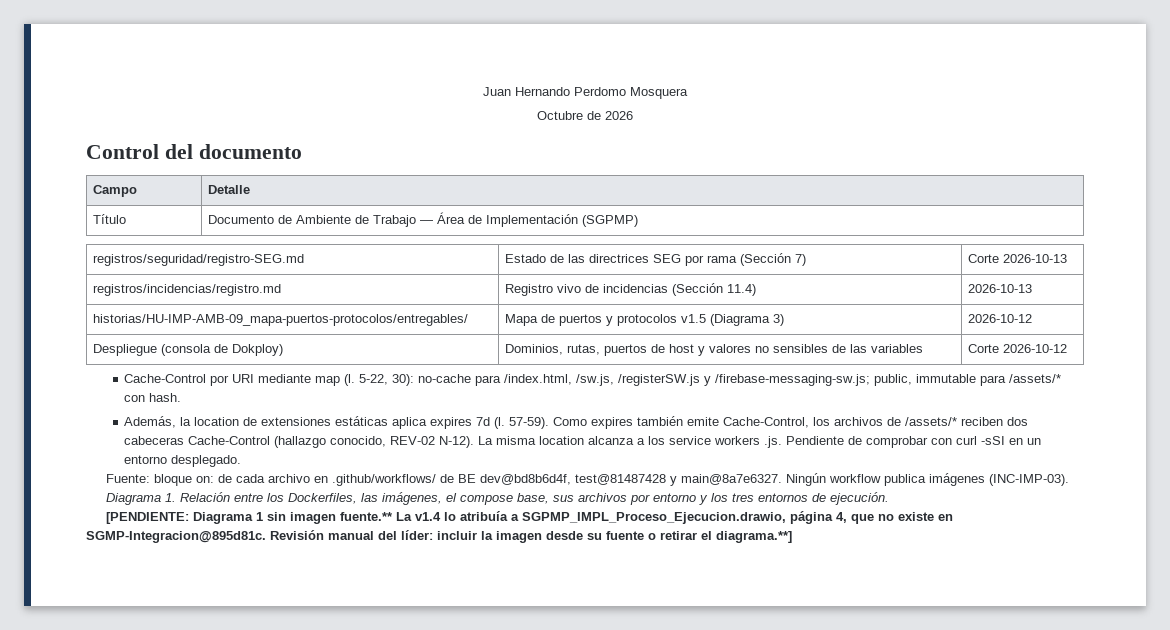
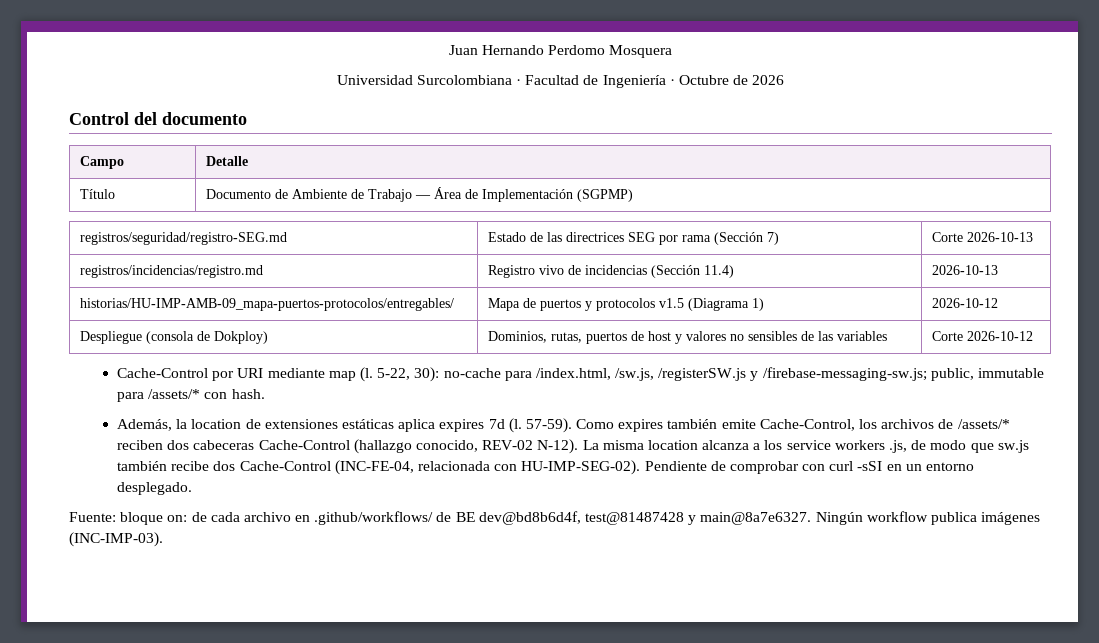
(688, 93) none -> [336,75,675,88] Universidad Surcolombiana · Facultad de Ingeniería ·
[773,314,785,326] 3) -> [752,298,765,311] 1)
[764,436,783,448] .js. -> [888,440,1029,453] [117,460,641,475] .js, de modo que sw.js también recibe dos Cache-Control (INC-FE-04, relacionada con HU-IMP-SEG-02).
[105,492,889,505] [105,511,953,524] [86,530,792,543] // Diagrama 1. Relación entre los Dockerfiles, las imágenes, el compose base, sus archivos por entorno y los tres entornos de ejecución. // [PENDIENTE: Diagrama 1 sin imagen fuente.** La v1.4 lo atribuía a SGPMP_IMPL_Proceso_Ejecucion.drawio, página 4, que no existe en SGMP-Integracion@895d81c. Revisión manual del líder: incluir la imagen desde su fuente o retirar el diagrama.**] -> (163, 539) none

